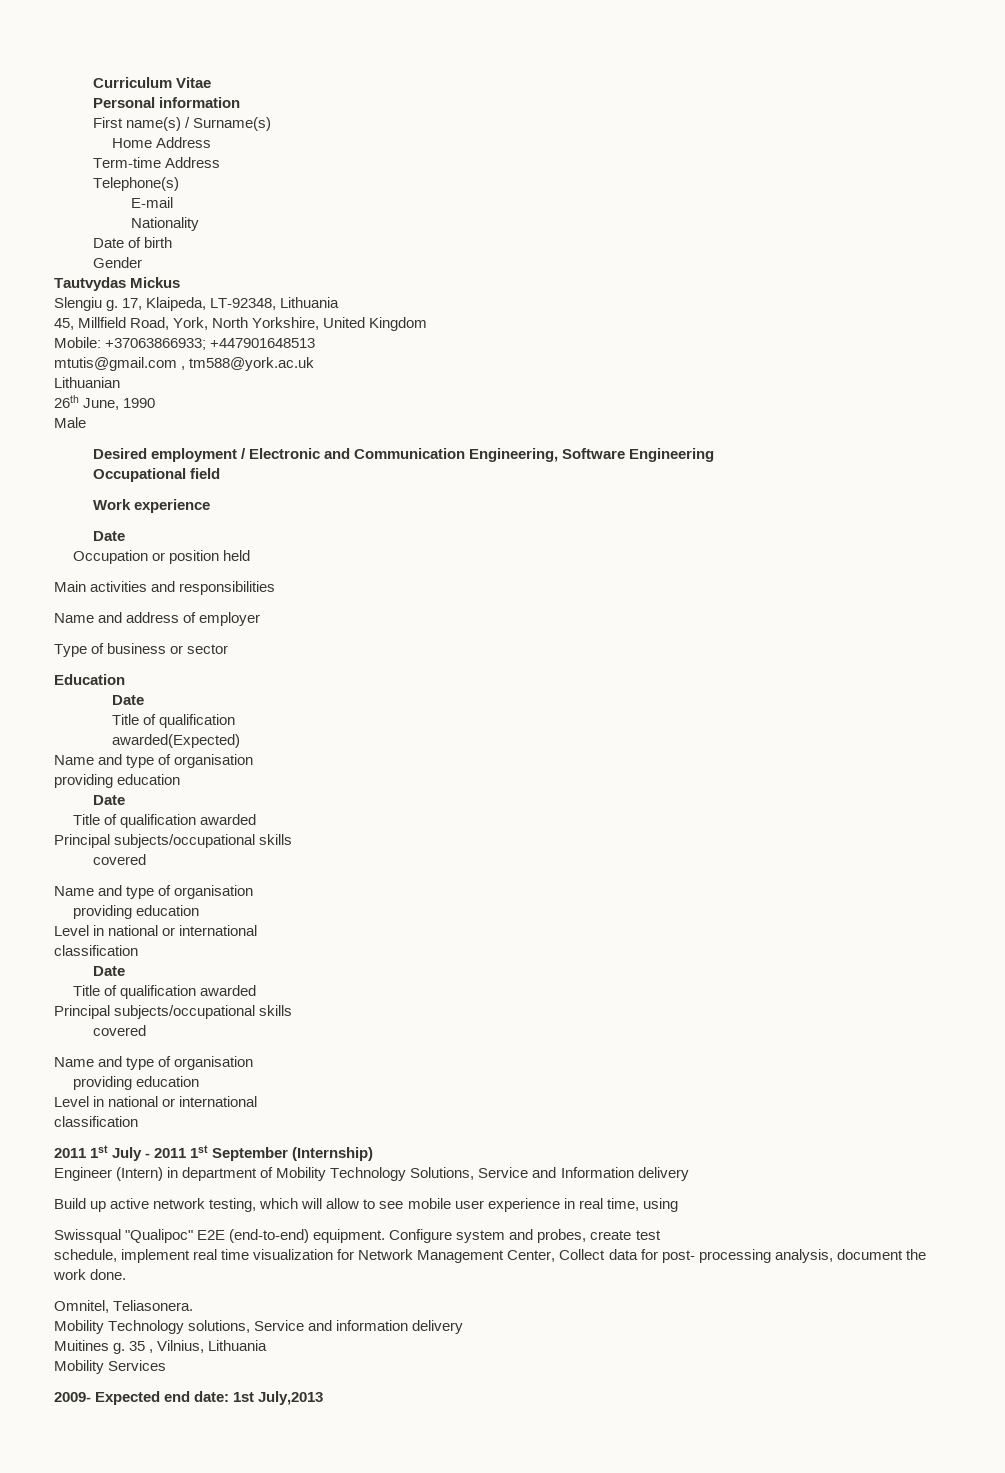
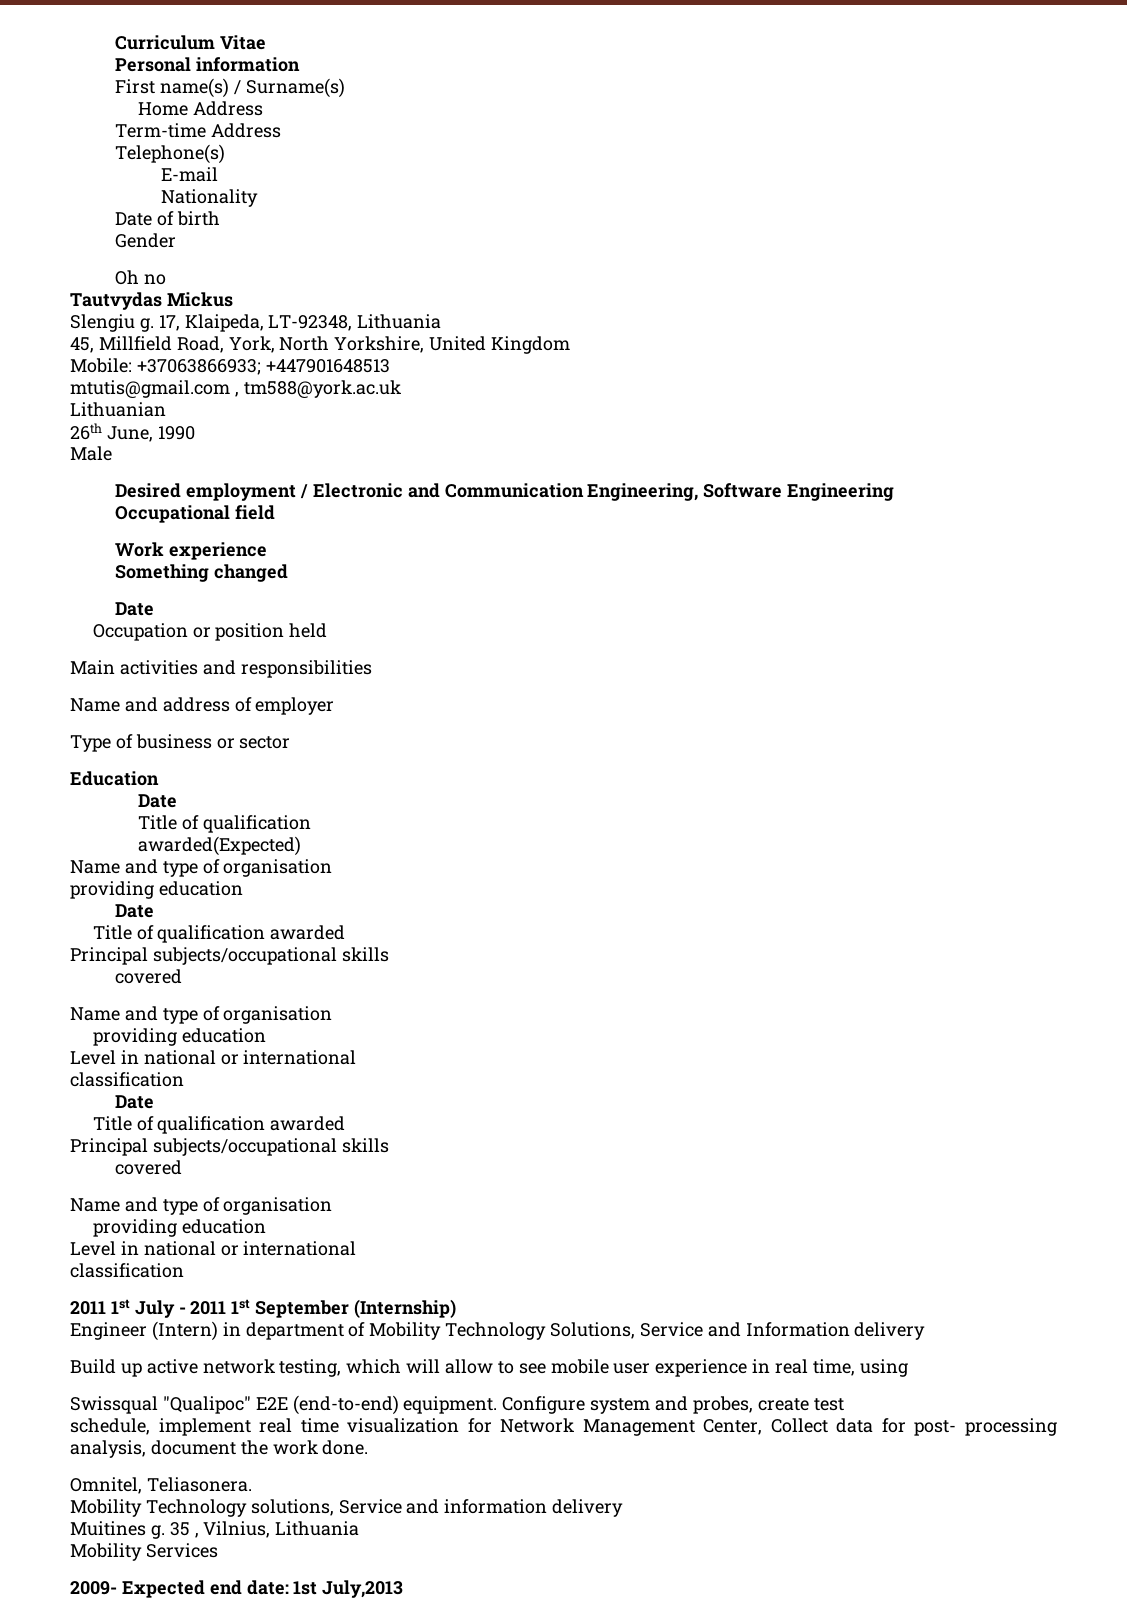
(142, 262) none -> [115,270,167,285] // Oh no
(210, 506) none -> [115,564,289,582] // Something changed

